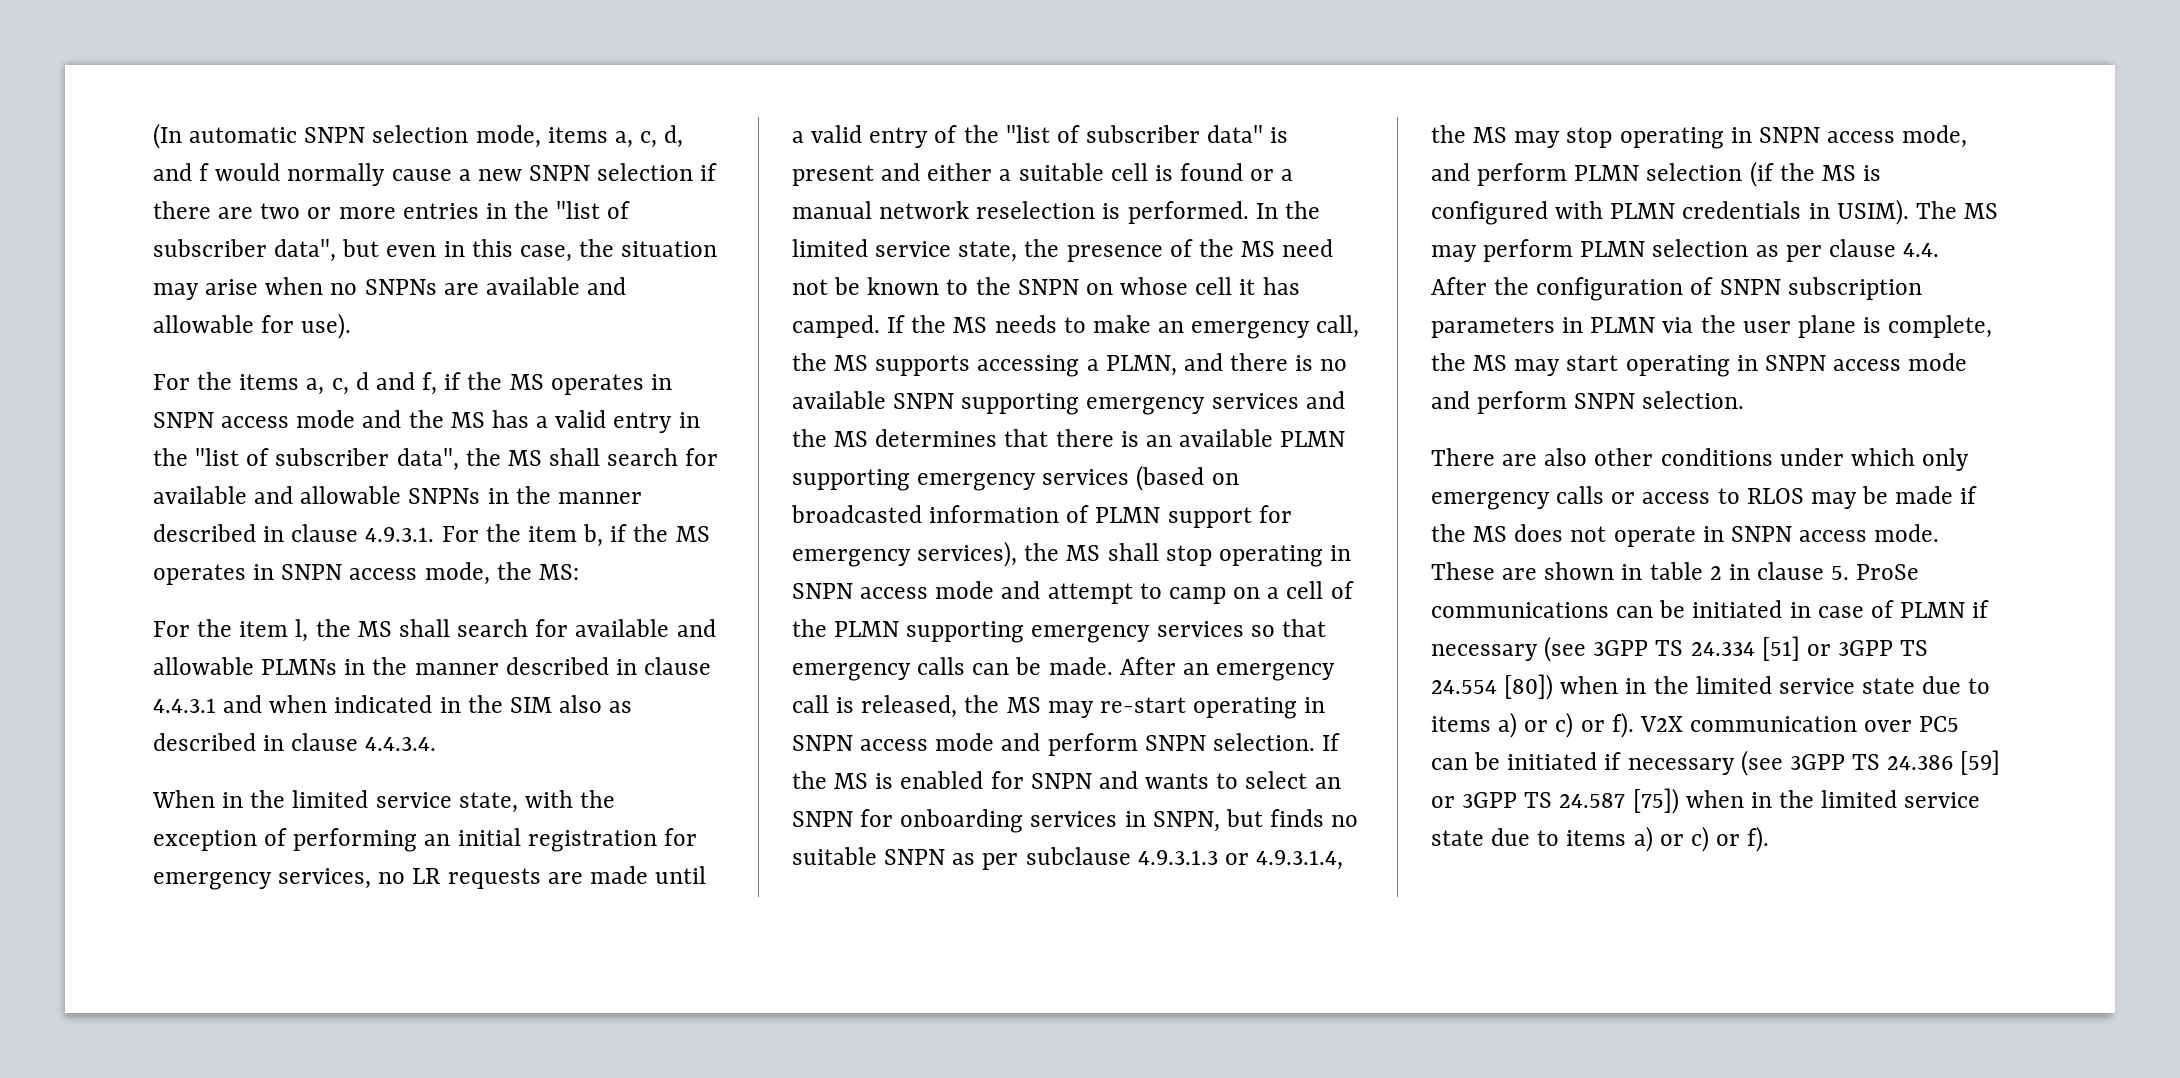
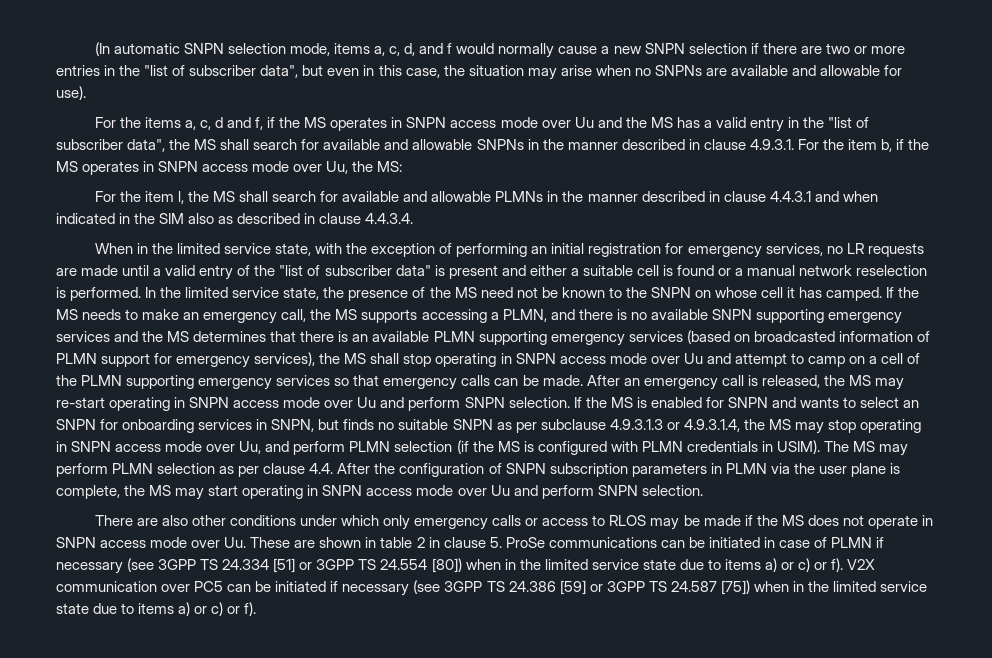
(356, 419) none -> [541,117,594,128] over Uu
[424,562,490,585] mode, -> [252,161,349,174] mode over Uu,
(995, 590) none -> [650,353,703,364] over Uu
(995, 742) none -> [324,397,377,408] over Uu
[1902,125,1968,148] mode, -> [165,441,262,454] mode over Uu,
(1968, 362) none -> [457,485,510,496] over Uu
[1874,524,1940,542] mode. -> [150,537,247,548] mode over Uu.

